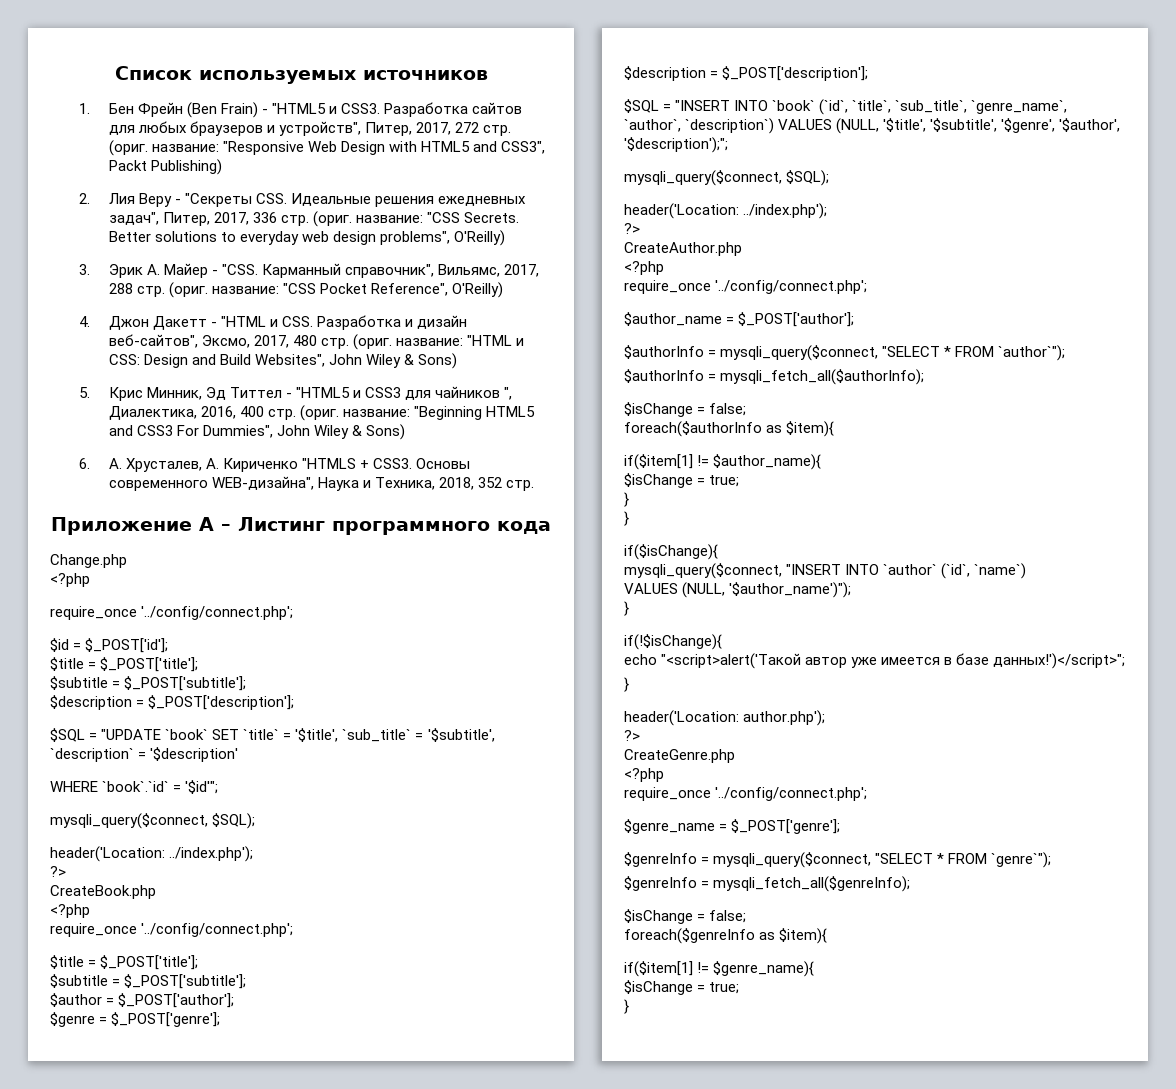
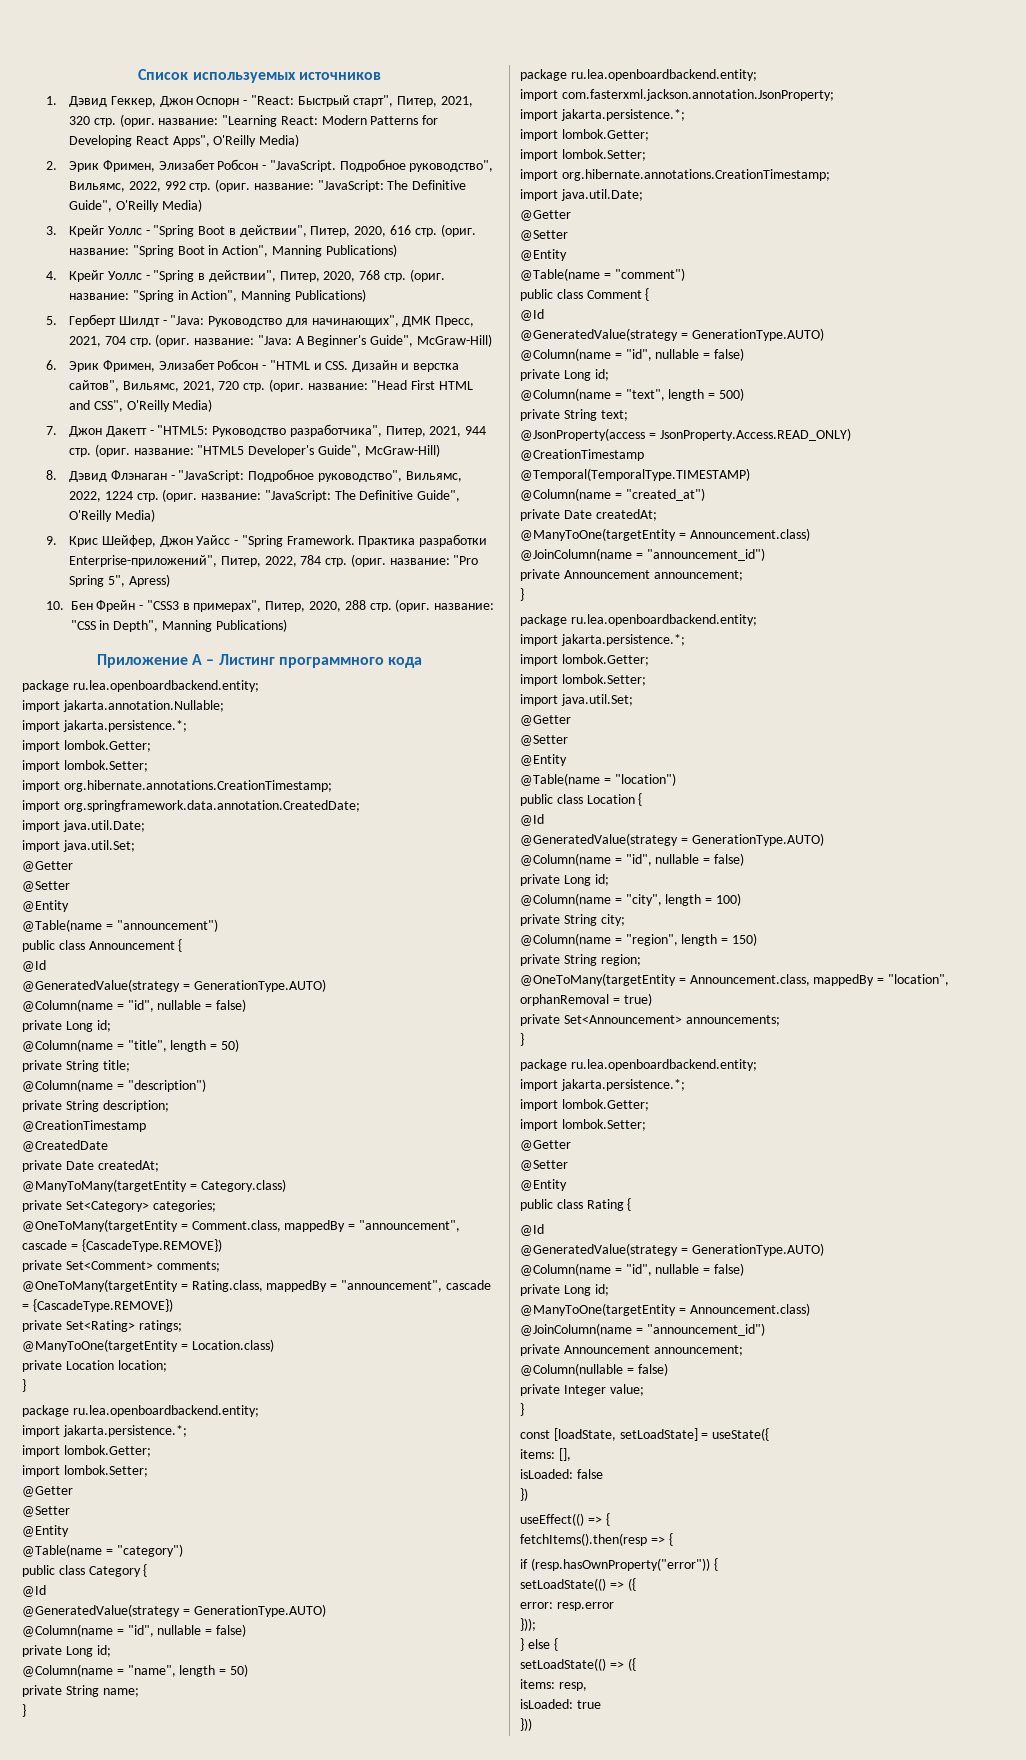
[108,102,523,118] [108,121,512,136] [108,140,546,156] [108,159,222,175] [79,193,527,207] [108,211,520,227] [108,230,506,246] [79,263,540,278] Бен Фрейн (Ben Frain) - "HTML5 и CSS3. Разработка сайтов для любых браузеров и устройств", Питер, 2017, 272 стр. (ориг. название: "Responsive Web Design with HTML5 and CSS3", Packt Publishing) // 2. Лия Веру - "Секреты CSS. Идеальные решения ежедневных задач", Питер, 2017, 336 стр. (ориг. название: "CSS Secrets. Better solutions to everyday web design problems", O'Reilly) // 3. Эрик А. Майер - "CSS. Карманный справочник", Вильямс, 2017, -> [69,95,474,107] [69,114,439,127] [69,134,300,147] [45,159,494,172] [69,179,467,192] [69,199,202,212] [45,224,476,237] [69,244,397,257] [45,269,445,282] [69,289,366,302] [45,314,475,327] [69,334,493,347] [45,359,459,372] [69,379,474,392] [69,399,213,412] [45,424,487,437] [69,444,440,457] [45,469,462,482] [69,489,461,502] [69,509,155,522] [45,534,488,547] [69,554,479,567] [69,574,170,587] [45,600,341,612] Дэвид Геккер, Джон Оспорн - "React: Быстрый старт", Питер, 2021, 320 стр. (ориг. название: "Learning React: Modern Patterns for Developing React Apps", O'Reilly Media) // 2. Эрик Фримен, Элизабет Робсон - "JavaScript. Подробное руководство", Вильямс, 2022, 992 стр. (ориг. название: "JavaScript: The Definitive Guide", O'Reilly Media) // 3. Крейг Уоллс - "Spring Boot в действии", Питер, 2020, 616 стр. (ориг. название: "Spring Boot in Action", Manning Publications) // 4. Крейг Уоллс - "Spring в действии", Питер, 2020, 768 стр. (ориг. название: "Spring in Action", Manning Publications) // 5. Герберт Шилдт - "Java: Руководство для начинающих", ДМК Пресс, 2021, 704 стр. (ориг. название: "Java: A Beginner's Guide", McGraw-Hill) // 6. Эрик Фримен, Элизабет Робсон - "HTML и CSS. Дизайн и верстка сайтов", Вильямс, 2021, 720 стр. (ориг. название: "Head First HTML and CSS", O'Reilly Media) // 7. Джон Дакетт - "HTML5: Руководство разработчика", Питер, 2021, 944 стр. (ориг. название: "HTML5 Developer's Guide", McGraw-Hill) // 8. Дэвид Флэнаган - "JavaScript: Подробное руководство", Вильямс, 2022, 1224 стр. (ориг. название: "JavaScript: The Definitive Guide", O'Reilly Media) // 9. Крис Шейфер, Джон Уайсс - "Spring Framework. Практика разработки Enterprise-приложений", Питер, 2022, 784 стр. (ориг. название: "Pro Spring 5", Apress) // 10. Бен Фрейн - "CSS3 в примерах", Питер, 2020,
[320,282,504,298] [79,315,468,330] [108,334,525,350] [108,353,458,369] [79,386,513,401] [108,405,536,421] [108,424,406,440] [79,458,471,472] [108,476,535,491] Pocket Reference", O'Reilly) // 4. Джон Дакетт - "HTML и CSS. Разработка и дизайн веб-сайтов", Эксмо, 2017, 480 стр. (ориг. название: "HTML и CSS: Design and Build Websites", John Wiley & Sons) // 5. Крис Минник, Эд Титтел - "HTML5 и CSS3 для чайников ", Диалектика, 2016, 400 стр. (ориг. название: "Beginning HTML5 and CSS3 For Dummies", John Wiley & Sons) // 6. А. Хрусталев, А. Кириченко "HTMLS + CSS3. Основы современного WEB-дизайна", Наука и Техника, 2018, 352 стр. -> [99,619,287,632] in Depth", Manning Publications)
[50,554,127,568] [50,573,90,587] [50,606,294,620] [50,638,169,653] [50,657,199,672] [50,676,247,691] [50,695,295,710] [50,728,495,742] [50,747,239,762] [50,780,219,794] [50,813,256,829] [50,846,254,862] [50,866,66,877] [50,885,156,899] [50,904,90,918] [50,923,294,937] [50,955,199,970] [50,974,247,989] [50,993,235,1008] [50,1012,221,1027] [624,66,869,81] [624,99,1068,115] [624,118,1121,134] [624,137,728,153] [624,170,830,186] [624,203,828,219] [624,223,640,234] [624,242,742,256] [624,261,664,275] [624,280,868,294] [624,312,855,327] [624,345,1066,361] [624,369,925,385] [624,402,747,417] [624,421,835,437] [624,454,822,470] [624,473,740,488] [624,492,629,507] [624,511,629,526] [624,544,718,560] [624,563,1027,579] [624,582,852,598] [624,601,629,616] [624,634,722,650] [624,653,1126,669] [624,677,629,692] [624,710,826,726] [624,730,640,741] [624,749,735,763] [624,768,664,782] [624,787,868,801] [624,819,841,834] [624,852,1052,868] [624,876,911,892] [624,909,747,924] [624,928,828,944] [624,961,815,977] [624,980,740,995] [624,999,629,1014] Change.php // <?php // require_once '../config/connect.php'; // $id = $_POST['id']; // $title = $_POST['title']; // $subtitle = $_POST['subtitle']; // $description = $_POST['description']; // $SQL = "UPDATE `book` SET `title` = '$title', `sub_title` = '$subtitle', `description` = '$description' // WHERE `book`.`id` = '$id'"; // mysqli_query($connect, $SQL); // header('Location: ../index.php'); // ?> // CreateBook.php // <?php // require_once '../config/connect.php'; // $title = $_POST['title']; // $subtitle = $_POST['subtitle']; // $author = $_POST['author']; // $genre = $_POST['genre']; // $description = $_POST['description']; // $SQL = "INSERT INTO `book` (`id`, `title`, `sub_title`, `genre_name`, `author`, `description`) VALUES (NULL, '$title', '$subtitle', '$genre', '$author', '$description');"; // mysqli_query($connect, $SQL); // header('Location: ../index.php'); // ?> // CreateAuthor.php // <?php // require_once '../config/connect.php'; // $author_name = $_POST['author']; // $authorInfo = mysqli_query($connect, "SELECT * FROM `author`"); // $authorInfo = mysqli_fetch_all($authorInfo); // $isChange = false; // foreach($authorInfo as $item){ // if($item[1] != $author_name){ // $isChange = true; // } // } // if($isChange){ // mysqli_query($connect, "INSERT INTO `author` (`id`, `name`) // VALUES (NULL, '$author_name')"); // } // if(!$isChange){ // echo "<script>alert('Такой автор уже имеется в базе данных!')</script>"; // } // header('Location: author.php'); // ?> // CreateGenre.php // <?php // require_once '../config/connect.php'; // $genre_name = $_POST['genre']; // $genreInfo = mysqli_query($connect, "SELECT * FROM `genre`"); // $genreInfo = mysqli_fetch_all($genreInfo); // $isChange = false; // foreach($genreInfo as $item){ // if($item[1] != $genre_name){ // $isChange = true; // } -> [22,680,259,692] [22,700,224,712] [22,720,187,732] [22,740,151,752] [22,760,148,772] [22,780,332,792] [22,800,360,812] [22,820,145,832] [22,840,135,852] [22,861,73,872] [22,881,70,892] [22,900,69,912] [22,919,218,932] [22,939,183,952] [22,960,46,972] [22,979,326,992] [22,999,246,1012] [22,1020,111,1032] [22,1039,239,1052] [22,1060,130,1072] [22,1079,206,1092] [22,1100,169,1112] [22,1120,146,1132] [22,1140,108,1152] [22,1160,159,1172] [22,1179,286,1192] [22,1200,216,1212] [22,1219,460,1232] [22,1239,222,1252] [22,1260,220,1272] [22,1279,491,1292] [22,1299,173,1312] [22,1320,182,1332] [22,1339,274,1352] [22,1360,167,1372] [22,1379,26,1392] [22,1405,259,1417] [22,1425,187,1437] [22,1445,151,1457] [22,1465,148,1477] [22,1486,73,1497] [22,1506,70,1517] [22,1525,69,1537] [22,1544,183,1557] [22,1564,148,1577] [22,1585,46,1597] [22,1604,326,1617] [22,1624,246,1637] [22,1645,111,1657] [22,1664,248,1677] [22,1685,139,1697] [22,1704,26,1717] [520,69,757,81] [520,89,834,101] [520,109,685,121] [520,129,649,141] [520,149,646,161] [520,169,830,181] [520,189,643,201] [520,210,571,221] [520,230,568,241] [520,249,567,261] [520,268,685,281] [520,288,650,301] [520,309,544,321] [520,328,824,341] [520,348,744,361] [520,369,609,381] [520,388,744,401] [520,409,628,421] [520,428,851,441] [520,449,644,461] [520,468,750,481] [520,488,705,501] [520,509,657,521] [520,528,810,541] [520,548,765,561] [520,569,743,581] [520,588,524,601] [520,614,757,626] [520,634,685,646] [520,654,649,666] [520,674,646,686] [520,694,633,706] [520,715,571,726] [520,735,568,746] [520,754,567,766] [520,773,676,786] [520,793,643,806] [520,814,544,826] [520,833,824,846] [520,853,744,866] [520,874,609,886] [520,893,741,906] [520,914,625,926] [520,933,757,946] [520,954,641,966] [520,973,949,986] [520,993,652,1006] [520,1014,780,1026] [520,1033,524,1046] [520,1059,757,1071] [520,1079,685,1091] [520,1099,649,1111] [520,1119,646,1131] [520,1140,571,1151] [520,1160,568,1171] [520,1179,567,1191] [520,1198,632,1211] [520,1224,544,1236] [520,1243,824,1256] [520,1263,744,1276] [520,1284,609,1296] [520,1303,810,1316] [520,1323,765,1336] [520,1344,743,1356] [520,1363,668,1376] [520,1384,644,1396] [520,1403,524,1416] [520,1428,770,1441] [520,1448,571,1461] [520,1469,603,1479] [520,1488,528,1501] [520,1513,610,1526] [520,1533,673,1546] [520,1558,718,1571] [520,1578,636,1591] [520,1602,614,1611] [520,1618,536,1631] [520,1638,558,1651] [520,1658,636,1671] [520,1679,587,1691] [520,1699,601,1709] [520,1718,532,1731] package ru.lea.openboardbackend.entity; // import jakarta.annotation.Nullable; // import jakarta.persistence.*; // import lombok.Getter; // import lombok.Setter; // import org.hibernate.annotations.CreationTimestamp; // import org.springframework.data.annotation.CreatedDate; // import java.util.Date; // import java.util.Set; // @Getter // @Setter // @Entity // @Table(name = "announcement") // public class Announcement { // @Id // @GeneratedValue(strategy = GenerationType.AUTO) // @Column(name = "id", nullable = false) // private Long id; // @Column(name = "title", length = 50) // private String title; // @Column(name = "description") // private String description; // @CreationTimestamp // @CreatedDate // private Date createdAt; // @ManyToMany(targetEntity = Category.class) // private Set<Category> categories; // @OneToMany(targetEntity = Comment.class, mappedBy = "announcement", cascade = {CascadeType.REMOVE}) // private Set<Comment> comments; // @OneToMany(targetEntity = Rating.class, mappedBy = "announcement", cascade = {CascadeType.REMOVE}) // private Set<Rating> ratings; // @ManyToOne(targetEntity = Location.class) // private Location location; // } // package ru.lea.openboardbackend.entity; // import jakarta.persistence.*; // import lombok.Getter; // import lombok.Setter; // @Getter // @Setter // @Entity // @Table(name = "category") // public class Category { // @Id // @GeneratedValue(strategy = GenerationType.AUTO) // @Column(name = "id", nullable = false) // private Long id; // @Column(name = "name", length = 50) // private String name; // } // package ru.lea.openboardbackend.entity; // import com.fasterxml.jackson.annotation.JsonProperty; // import jakarta.persistence.*; // import lombok.Getter; // import lombok.Setter; // import org.hibernate.annotations.CreationTimestamp; // import java.util.Date; // @Getter // @Setter // @Entity // @Table(name = "comment") // public class Comment { // @Id // @GeneratedValue(strategy = GenerationType.AUTO) // @Column(name = "id", nullable = false) // private Long id; // @Column(name = "text", length = 500) // private String text; // @JsonProperty(access = JsonProperty.Access.READ_ONLY) // @CreationTimestamp // @Temporal(TemporalType.TIMESTAMP) // @Column(name = "created_at") // private Date createdAt; // @ManyToOne(targetEntity = Announcement.class) // @JoinColumn(name = "announcement_id") // private Announcement announcement; // } // package ru.lea.openboardbackend.entity; // import jakarta.persistence.*; // import lombok.Getter; // import lombok.Setter; // import java.util.Set; // @Getter // @Setter // @Entity // @Table(name = "location") // public class Location { // @Id // @GeneratedValue(strategy = GenerationType.AUTO) // @Column(name = "id", nullable = false) // private Long id; // @Column(name = "city", length = 100) // private String city; // @Column(name = "region", length = 150) // private String region; // @OneToMany(targetEntity = Announcement.class, mappedBy = "location", orphanRemoval = true) // private Set<Announcement> announcements; // } // package ru.lea.openboardbackend.entity; // import jakarta.persistence.*; // import lombok.Getter; // import lombok.Setter; // @Getter // @Setter // @Entity // public class Rating { // @Id // @GeneratedValue(strategy = GenerationType.AUTO) // @Column(name = "id", nullable = false) // private Long id; // @ManyToOne(targetEntity = Announcement.class) // @JoinColumn(name = "announcement_id") // private Announcement announcement; // @Column(nullable = false) // private Integer value; // } // const [loadState, setLoadState] = useState({ // items: [], // isLoaded: false // }) // useEffect(() => { // fetchItems().then(resp => { // if (resp.hasOwnProperty("error")) { // setLoadState(() => ({ // error: resp.error // })); // } else { // setLoadState(() => ({ // items: resp, // isLoaded: true // }))

